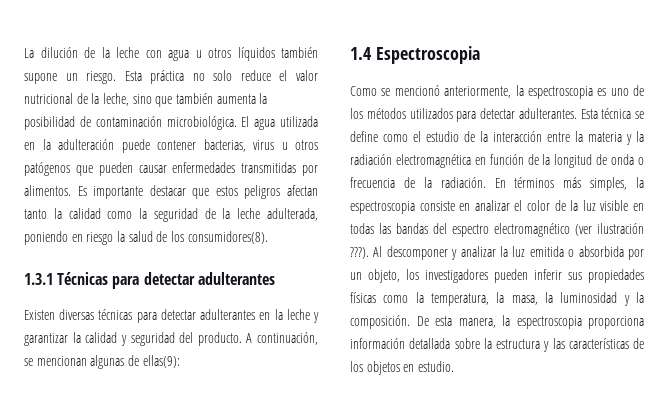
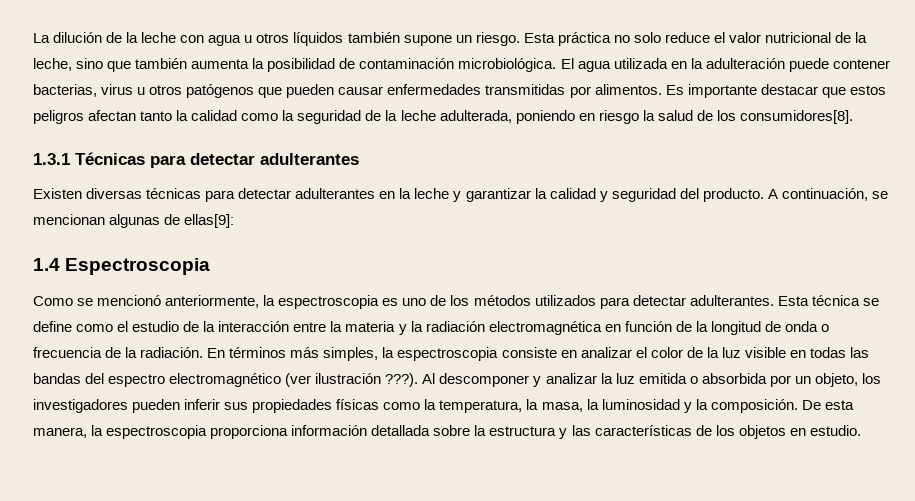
[187,231,268,244] consumidores(8). -> [739,110,853,124] consumidores[8].
[142,355,180,368] ellas(9): -> [184,214,235,228] ellas[9]:

